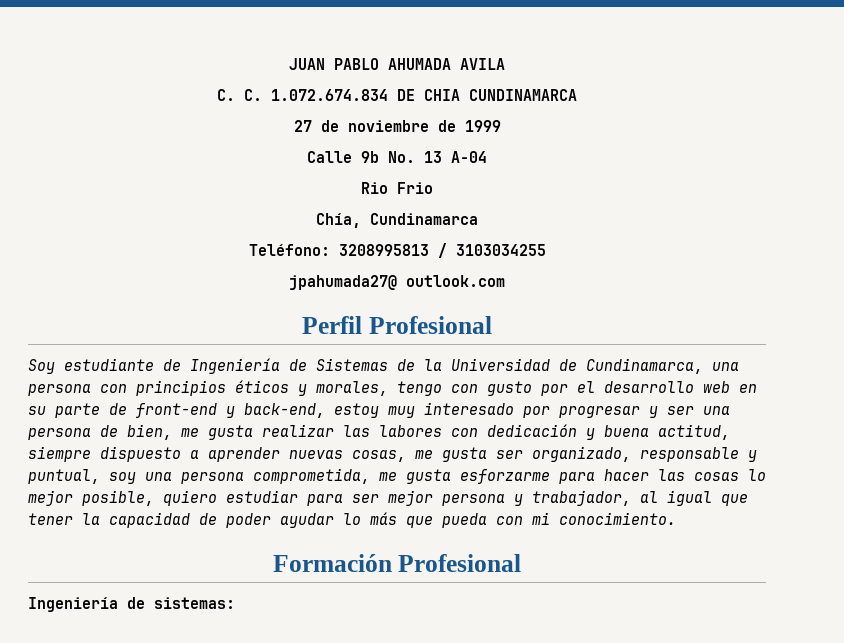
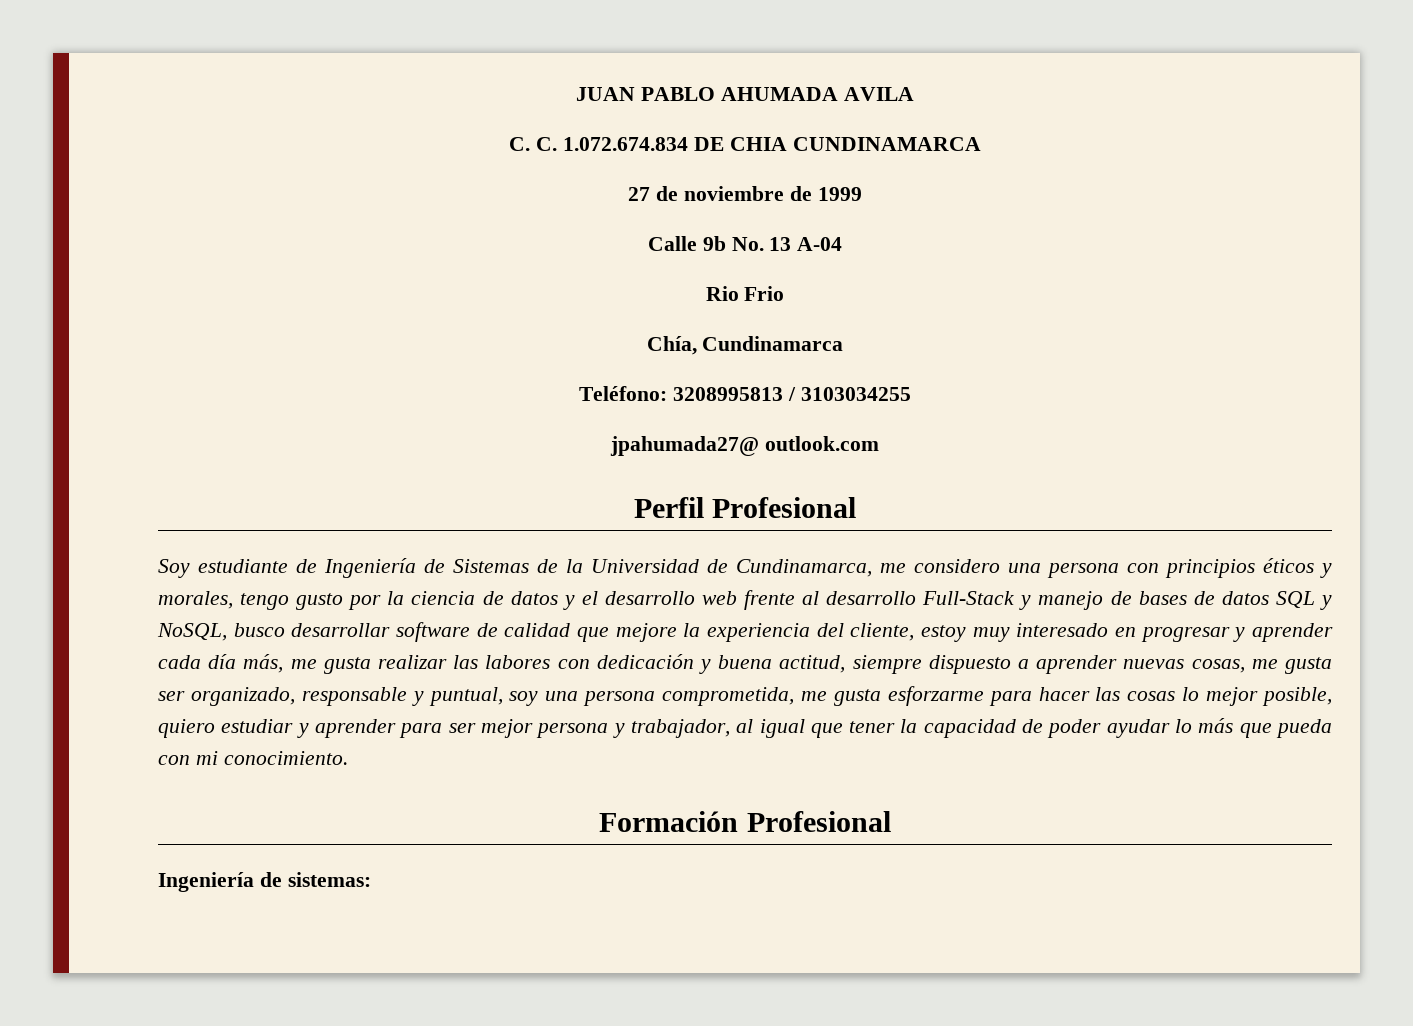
(703, 366) none -> [880,559,1000,573] me considero
[451,384,478,393] con -> (290, 601) none
[577,381,757,393] [28,403,325,418] el desarrollo web en su parte de front-end y back-end, -> [387,590,1333,610] [157,622,915,642] la ciencia de datos y el desarrollo web frente al desarrollo Full-Stack y manejo de bases de datos SQL y NoSQL, busco desarrollar software de calidad que mejore la experiencia del cliente,
[523,406,550,418] por -> [1114,627,1136,637] en
[667,406,730,415] [28,424,172,440] ser una persona de bien, -> [1252,623,1333,642] [158,654,284,673] aprender cada día más,
(298, 496) none -> [296,719,396,738] y aprender

